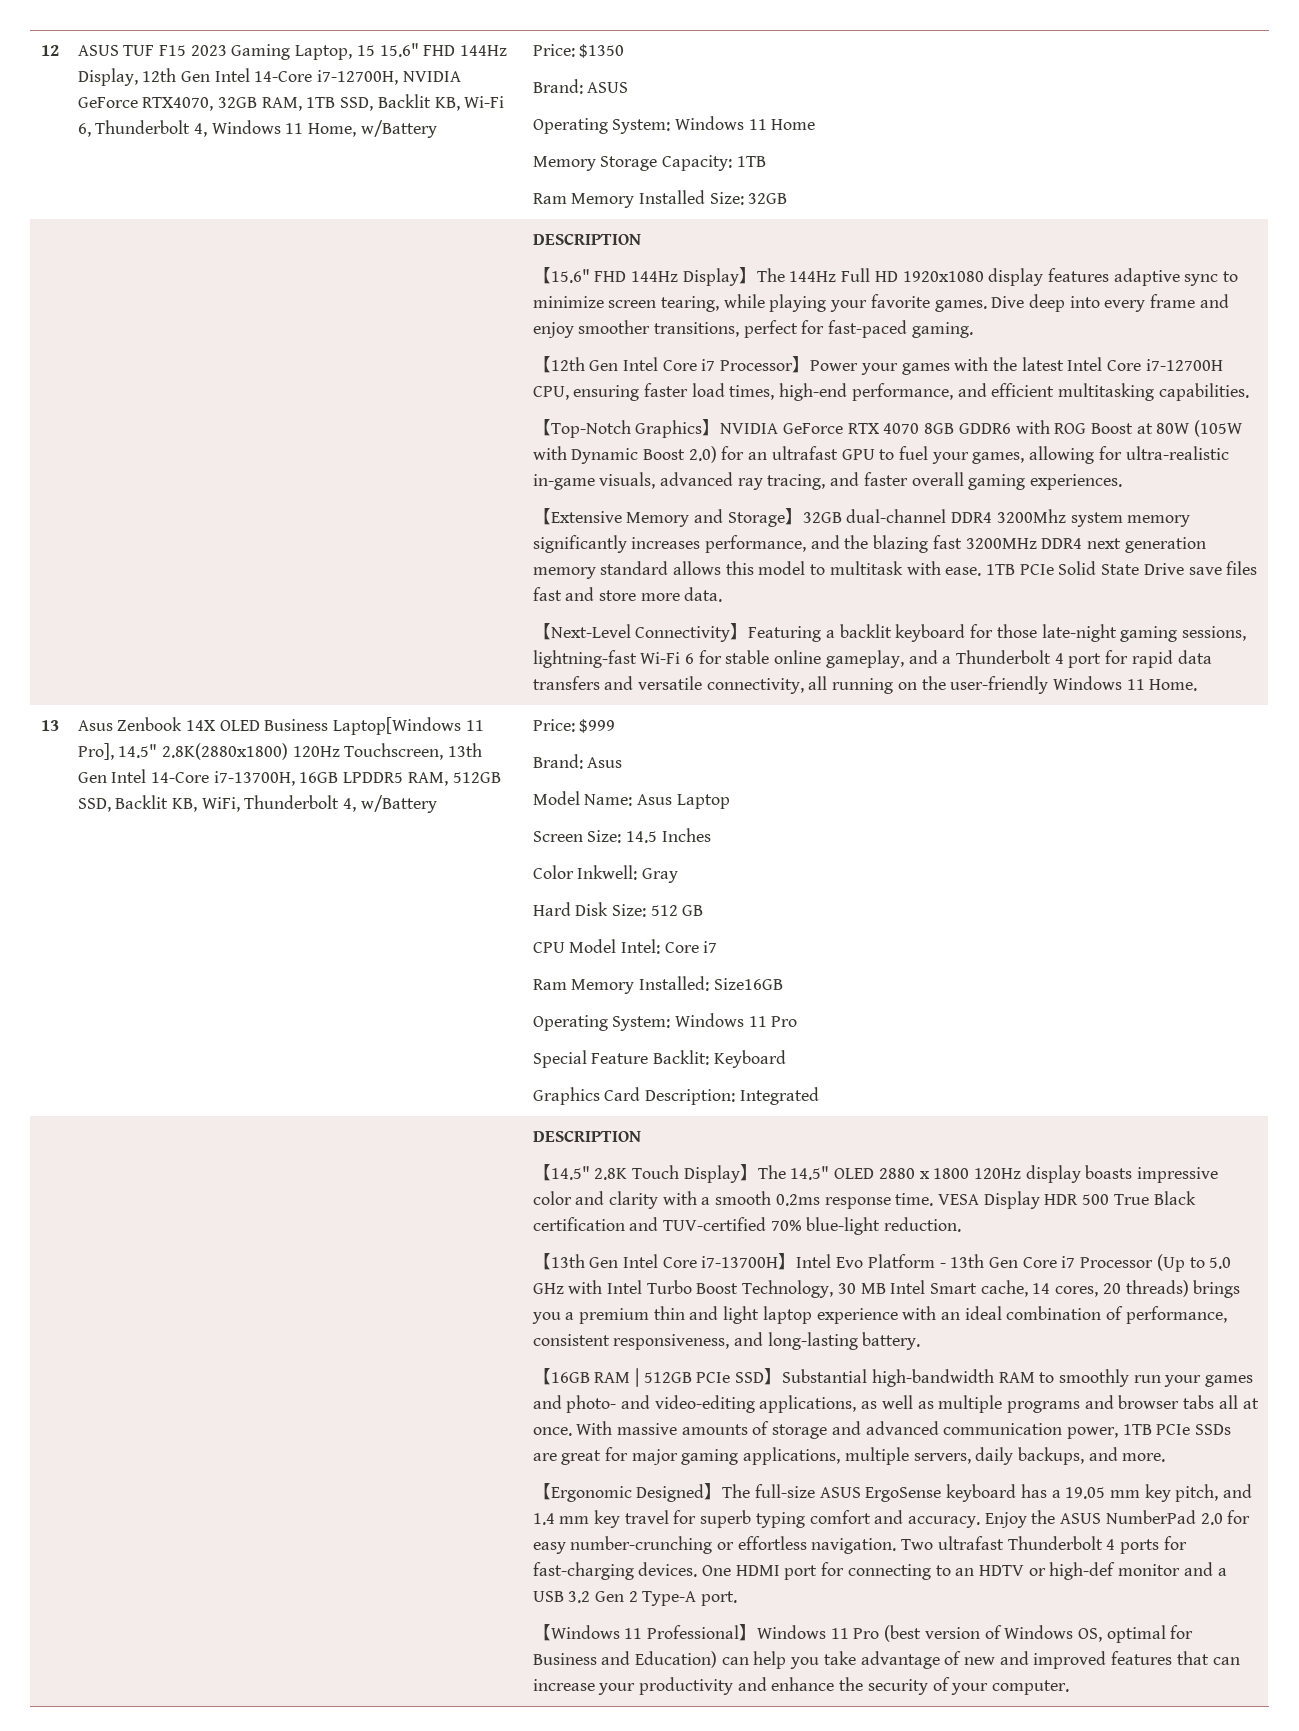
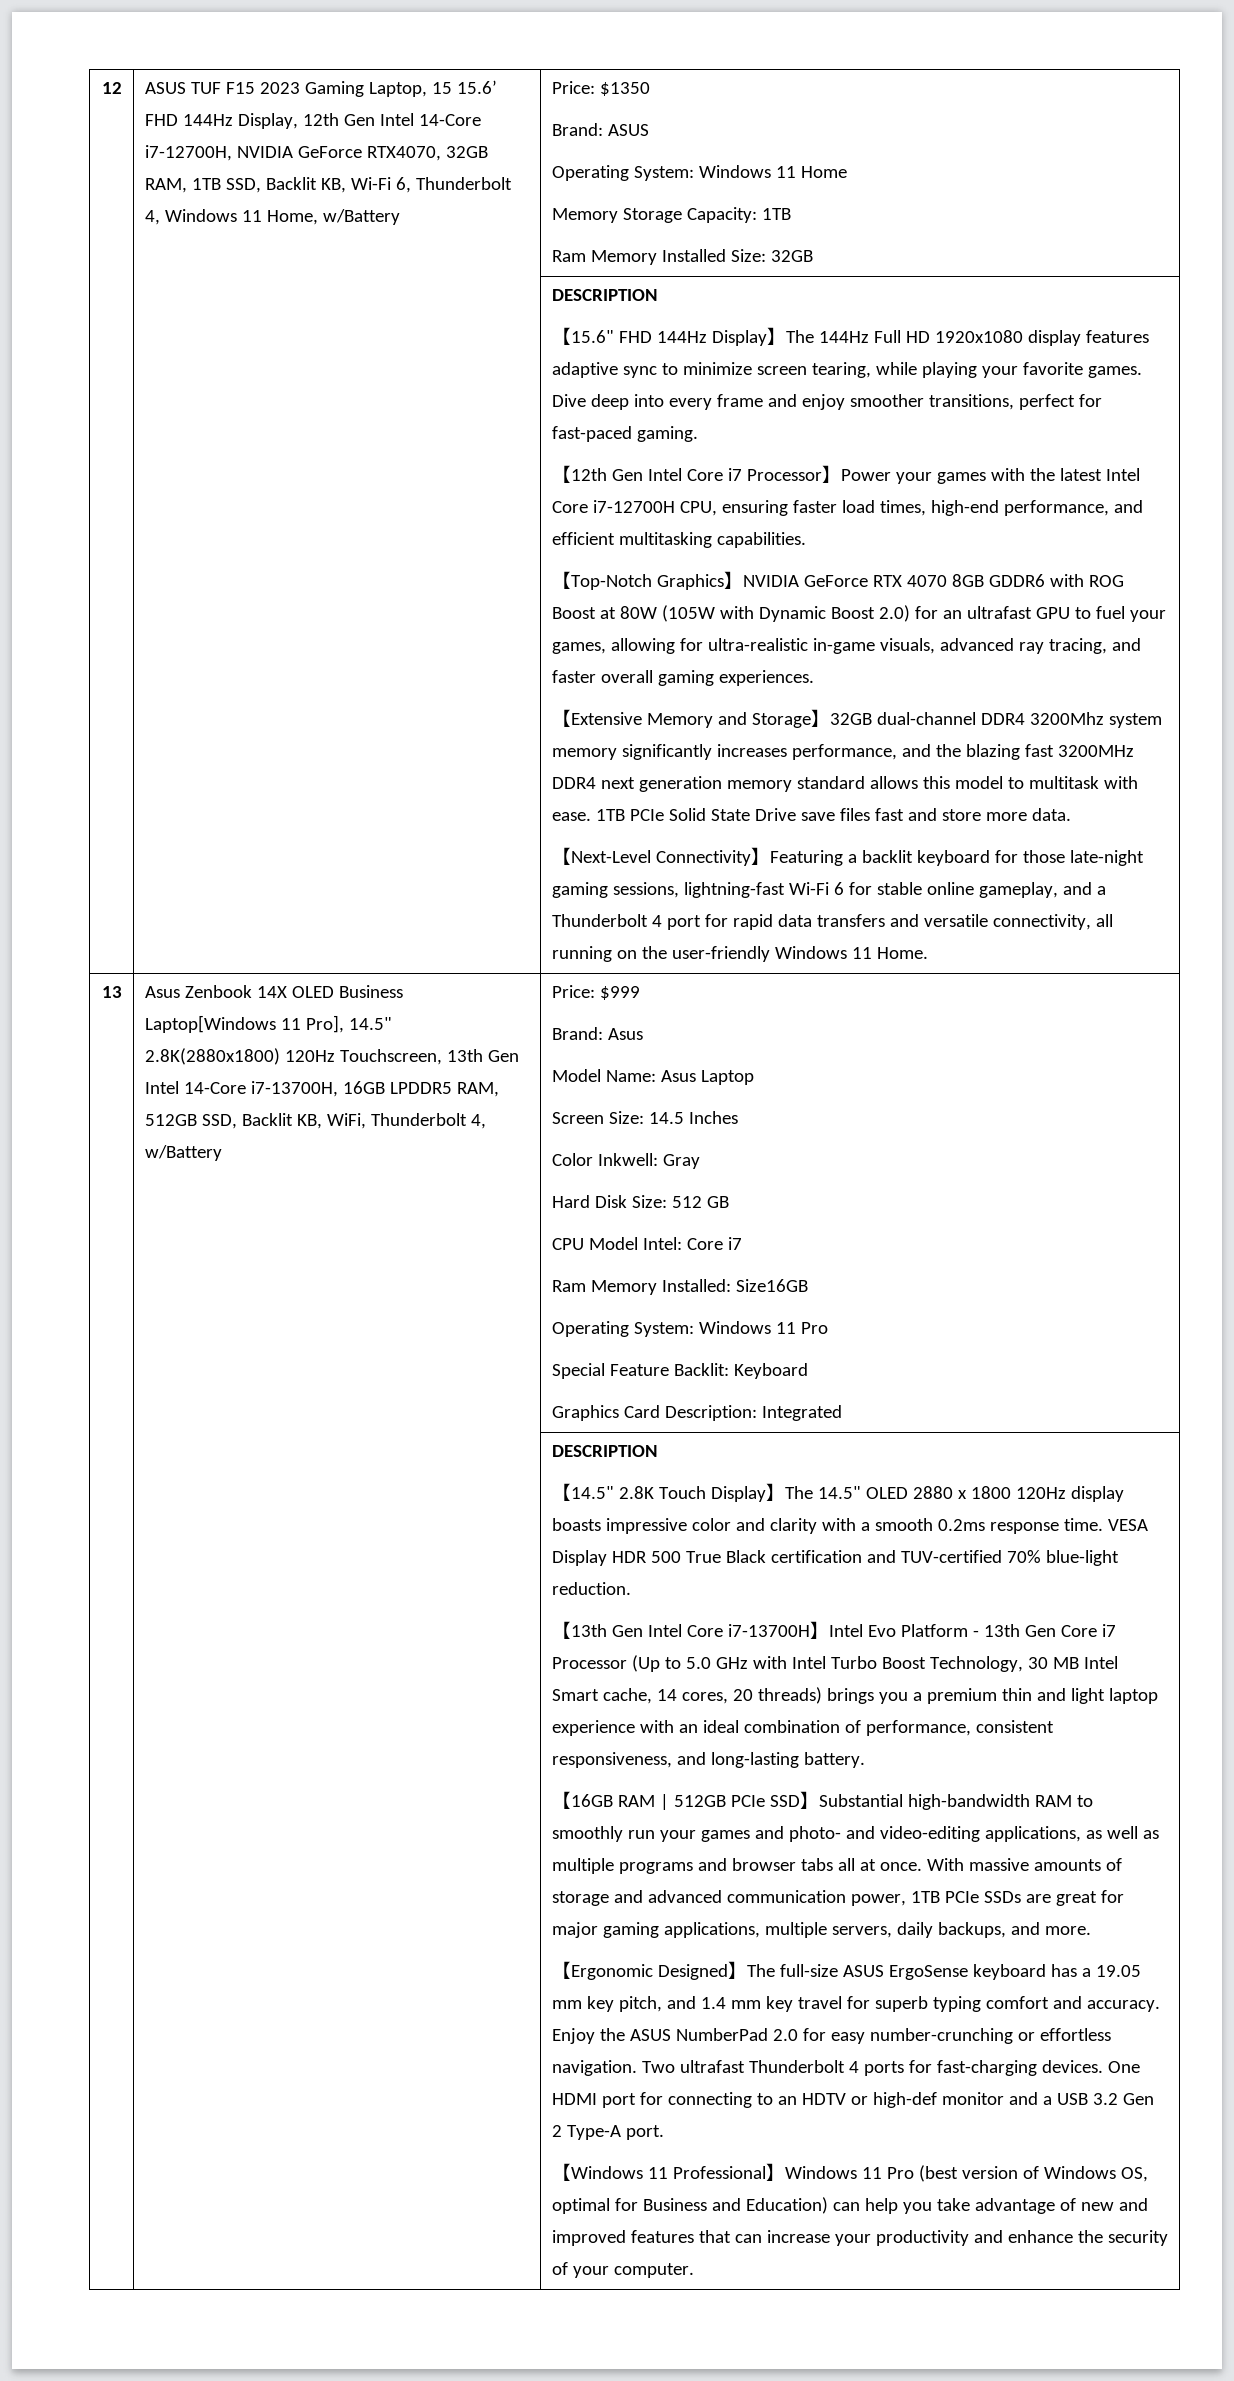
[379,43,419,57] 15.6" -> [456,80,497,94] 15.6’

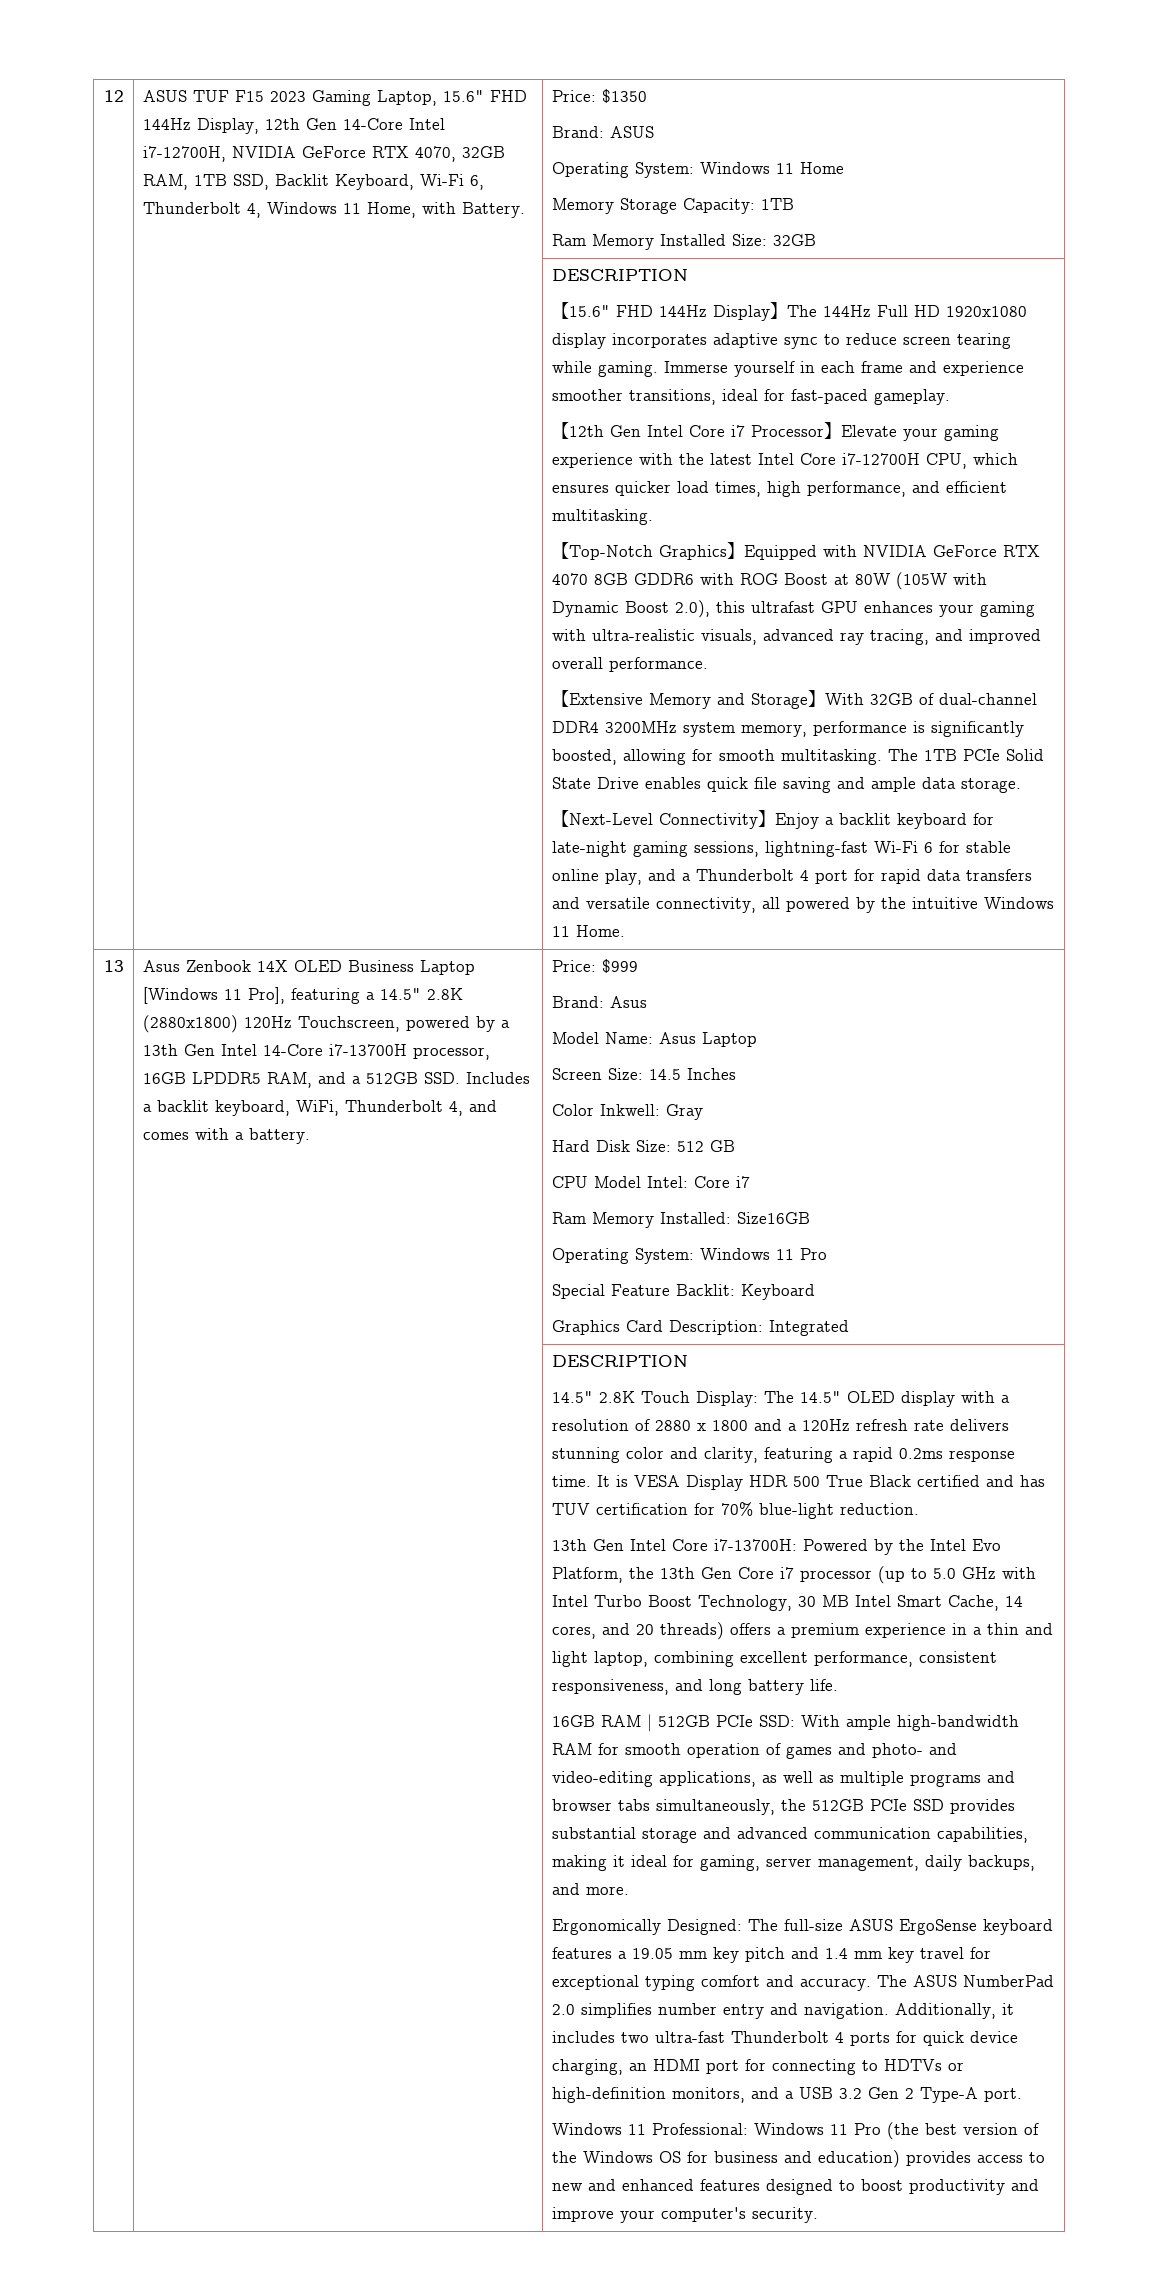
[431,80,497,94] 15 15.6’ -> [442,90,484,102] 15.6"
[379,113,481,126] Intel 14-Core -> [342,118,445,130] 14-Core Intel
[366,146,441,161] RTX4070, -> [371,146,456,162] RTX 4070,
[320,178,346,193] KB, -> [334,174,414,190] Keyboard,
[322,209,400,225] w/Battery -> [421,202,525,218] with Battery.
[1085,330,1149,343] features -> [611,333,707,348] incorporates
[682,362,1142,378] [551,394,712,410] minimize screen tearing, while playing your favorite games. Dive deep into every -> [845,333,1011,349] [551,361,855,377] reduce screen tearing while gaming. Immerse yourself in each
[801,394,845,410] enjoy -> [942,361,1024,376] experience
[1018,394,1075,410] perfect -> [721,389,758,401] ideal
[636,426,698,442] gaming. -> [873,389,950,405] gameplay.
[840,469,986,484] Power your games -> [840,425,999,441] [551,453,633,468] Elevate your gaming experience
[721,500,837,516] ensuring faster -> [972,453,1018,465] [551,481,671,496] which ensures quicker
[930,500,999,516] high-end -> [766,481,801,497] high
[618,532,806,548] multitasking capabilities. -> [551,509,653,525] multitasking.
(743, 580) none -> [743,545,857,560] Equipped with
[878,605,1166,622] [551,638,875,654] 2.0) for an ultrafast GPU to fuel your games, allowing for ultra-realistic in-game -> [674,600,1035,618] [551,629,695,641] 2.0), this ultrafast GPU enhances your gaming with ultra-realistic
[551,670,814,686] faster overall gaming experiences. -> [968,629,1041,644] [551,657,708,672] improved overall performance.
[829,712,1162,728] [551,744,1134,760] [551,776,1138,792] [551,812,591,821] 32GB dual-channel DDR4 3200Mhz system memory significantly increases performance, and the blazing fast 3200MHz DDR4 next generation memory standard allows this model to multitask with ease. -> [824,693,1037,705] [551,721,1024,737] [551,749,918,765] With 32GB of dual-channel DDR4 3200MHz system memory, performance is significantly boosted, allowing for smooth multitasking. The
[800,808,1071,821] save files fast and store more data. -> [644,777,1021,793] enables quick file saving and ample data storage.
[769,850,843,866] Featuring -> [774,813,819,829] Enjoy
[1022,850,1065,863] those -> (994, 819) none
[978,882,1058,898] gameplay, -> [604,869,642,885] play,
[551,946,770,962] running on the user-friendly -> [785,897,978,913] powered by the intuitive
[144,1015,392,1033] [144,1048,442,1065] Laptop[Windows 11 Pro], 14.5" 2.8K(2880x1800) 120Hz Touchscreen, -> [419,960,475,975] [142,987,463,1004] [142,1015,510,1033] Laptop [Windows 11 Pro], featuring a 14.5" 2.8K (2880x1800) 120Hz Touchscreen, powered by a
[250,1081,338,1097] i7-13700H, -> [328,1044,490,1060] i7-13700H processor,
[144,1113,486,1129] [144,1145,222,1161] 512GB SSD, Backlit KB, WiFi, Thunderbolt 4, w/Battery -> [317,1072,530,1084] [142,1100,497,1116] [142,1128,310,1144] and a 512GB SSD. Includes a backlit keyboard, WiFi, Thunderbolt 4, and comes with a battery.
[551,1483,571,1501] 【 -> (688, 1361) none
[710,1483,785,1502] Display】 -> [695,1391,758,1407] Display:
[912,1486,1124,1502] [551,1518,933,1534] 2880 x 1800 120Hz display boasts impressive color and clarity with a smooth -> [900,1391,1010,1407] [551,1419,1009,1431] [551,1447,893,1463] display with a resolution of 2880 x 1800 and a 120Hz refresh rate delivers stunning color and clarity, featuring a rapid
(1103, 1524) none -> [596,1475,628,1487] It is
[770,1550,1002,1563] certification and TUV-certified -> [916,1475,1045,1487] [551,1503,715,1515] certified and has TUV certification for
[551,1621,571,1639] 【 -> (919, 1509) none
[727,1621,979,1639] i7-13700H】Intel Evo Platform - -> [713,1539,1001,1555] [551,1567,654,1583] i7-13700H: Powered by the Intel Evo Platform, the
[551,1655,660,1672] Processor (Up -> [799,1566,905,1584] processor (up
[602,1688,652,1704] cache, -> [947,1595,999,1611] Cache,
(728, 1698) none -> [601,1623,630,1635] and
[826,1688,1158,1704] [551,1720,861,1736] brings you a premium thin and light laptop experience with an ideal combination of -> [729,1623,1053,1638] [551,1651,808,1667] offers a premium experience in a thin and light laptop, combining excellent
[710,1752,865,1768] [551,1791,571,1809] long-lasting battery. // 【 -> [708,1679,838,1695] long battery life. //
[769,1791,1093,1810] [551,1826,696,1842] SSD】Substantial high-bandwidth RAM to smoothly run your -> [758,1715,1019,1731] [551,1743,781,1758] SSD: With ample high-bandwidth RAM for smooth operation of
[837,1858,1122,1871] [551,1890,1124,1906] [551,1922,892,1938] all at once. With massive amounts of storage and advanced communication power, 1TB PCIe SSDs are great for major gaming applications, multiple servers, -> [655,1799,1015,1815] [551,1827,1028,1843] [551,1855,919,1871] simultaneously, the 512GB PCIe SSD provides substantial storage and advanced communication capabilities, making it ideal for gaming, server management,
[551,1961,747,1980] 【Ergonomic Designed】 -> [551,1919,742,1935] Ergonomically Designed:
[1050,1964,1077,1977] has -> [551,1947,612,1959] features
[618,1996,662,2012] pitch, -> [744,1947,785,1962] pitch
[874,1996,928,2012] superb -> [551,1975,639,1990] exceptional
[551,2028,625,2044] Enjoy the -> [876,1975,907,1987] The
[802,2028,1111,2044] [551,2060,1140,2076] for easy number-crunching or effortless navigation. Two ultrafast Thunderbolt 4 ports for fast-charging devices. One -> [580,2003,1014,2019] [551,2031,1018,2046] [551,2059,647,2075] simplifies number entry and navigation. Additionally, it includes two ultra-fast Thunderbolt 4 ports for quick device charging, an
[777,2092,1004,2108] an HDTV or high-def monitor -> [883,2059,964,2071] [551,2087,745,2103] HDTVs or high-definition monitors,
[551,2163,1148,2182] [551,2197,1148,2214] [551,2230,1168,2246] [551,2262,694,2278] 【Windows 11 Professional】Windows 11 Pro (best version of Windows OS, optimal for Business and Education) can help you take advantage of new and improved features that can increase your productivity and enhance the security of your computer. -> [551,2122,1039,2140] [551,2150,1045,2168] [551,2179,1039,2195] [551,2207,818,2223] Windows 11 Professional: Windows 11 Pro (the best version of the Windows OS for business and education) provides access to new and enhanced features designed to boost productivity and improve your computer's security.

